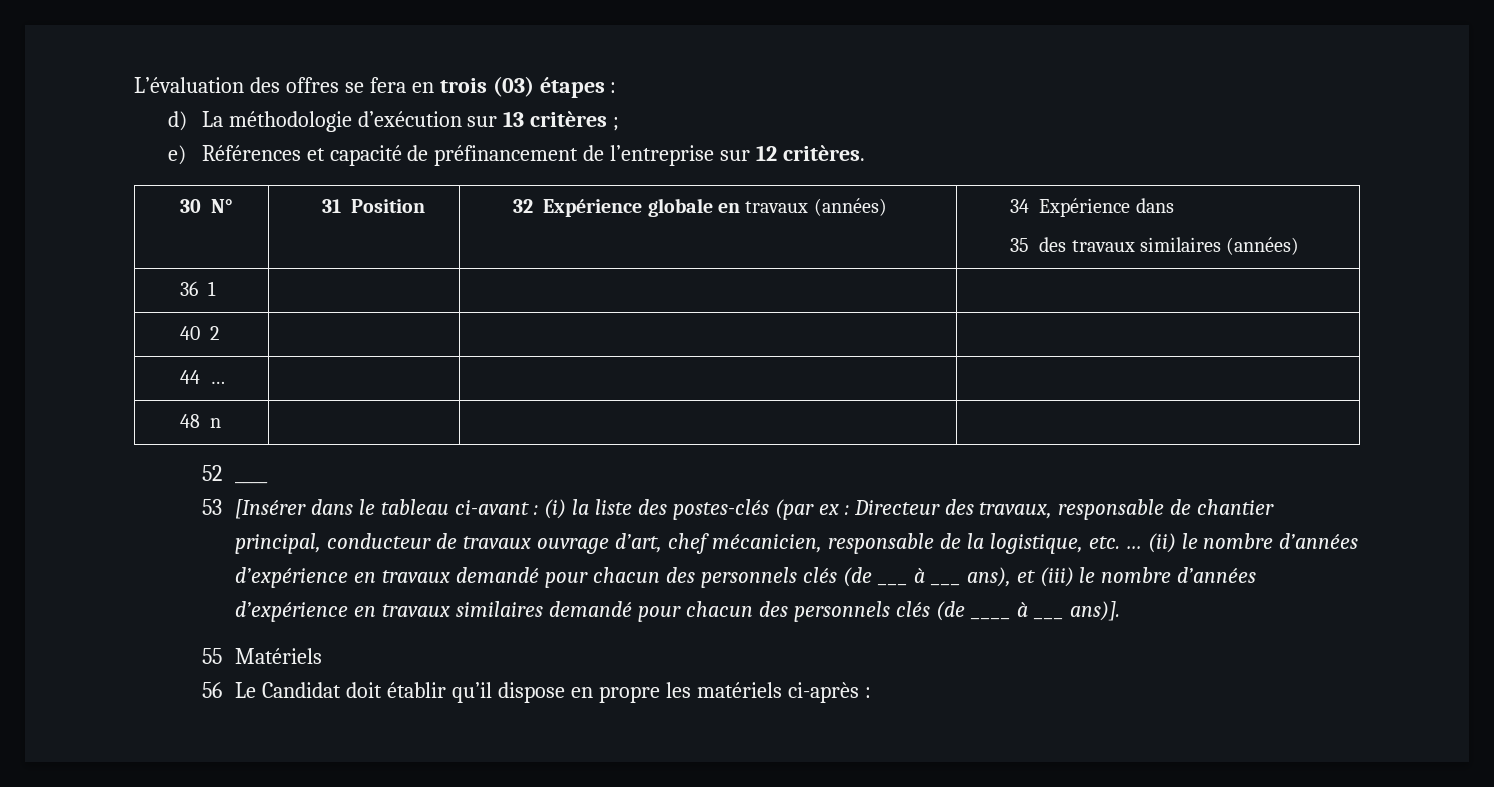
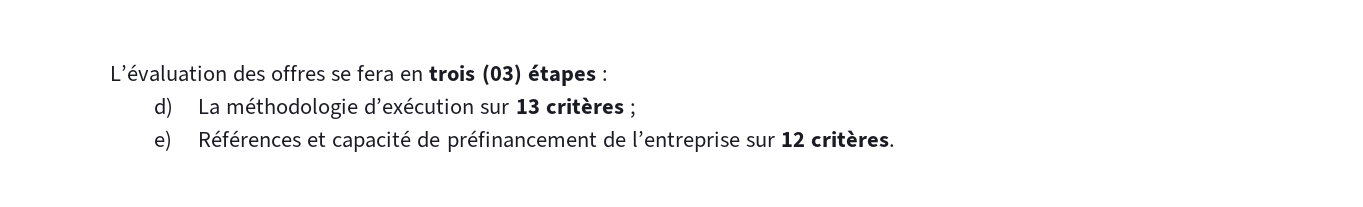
[179,199,233,213] [322,199,426,213] [513,198,887,217] [1010,198,1174,217] [1010,237,1300,255] [179,281,216,296] [179,326,219,340] [179,370,225,384] [179,414,221,428] [201,465,222,481] [235,481,269,484] [201,499,1275,520] [235,533,1359,554] [235,567,908,588] [913,568,925,583] [929,567,1257,587] [235,601,1011,622] [1016,602,1028,617] [1032,601,1120,621] [201,648,323,664] [201,682,871,703] // 30 N° | 31 Position | 32 Expérience globale en travaux (années) | 34 Expérience dans // 35 des travaux similaires (années) // 36 1 | | | // 40 2 | | | // 44 … | | | // 48 n | | | // 52 ____ // 53 [Insérer dans le tableau ci-avant : (i) la liste des postes-clés (par ex : Directeur des travaux, responsable de chantier principal, conducteur de travaux ouvrage d’art, chef mécanicien, responsable de la logistique, etc. … (ii) le nombre d’années d’expérience en travaux demandé pour chacun des personnels clés (de ___ à ___ ans), et (iii) le nombre d’années d’expérience en travaux similaires demandé pour chacun des personnels clés (de ____ à ___ ans)]. // 55 Matériels // 56 Le Candidat doit établir qu’il dispose en propre les matériels ci-après : -> (895, 138) none

